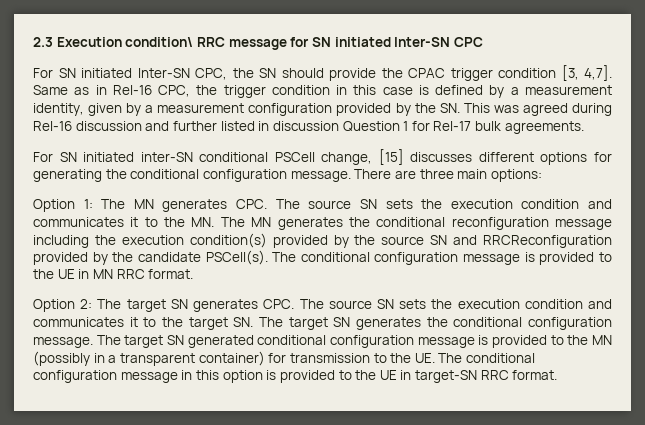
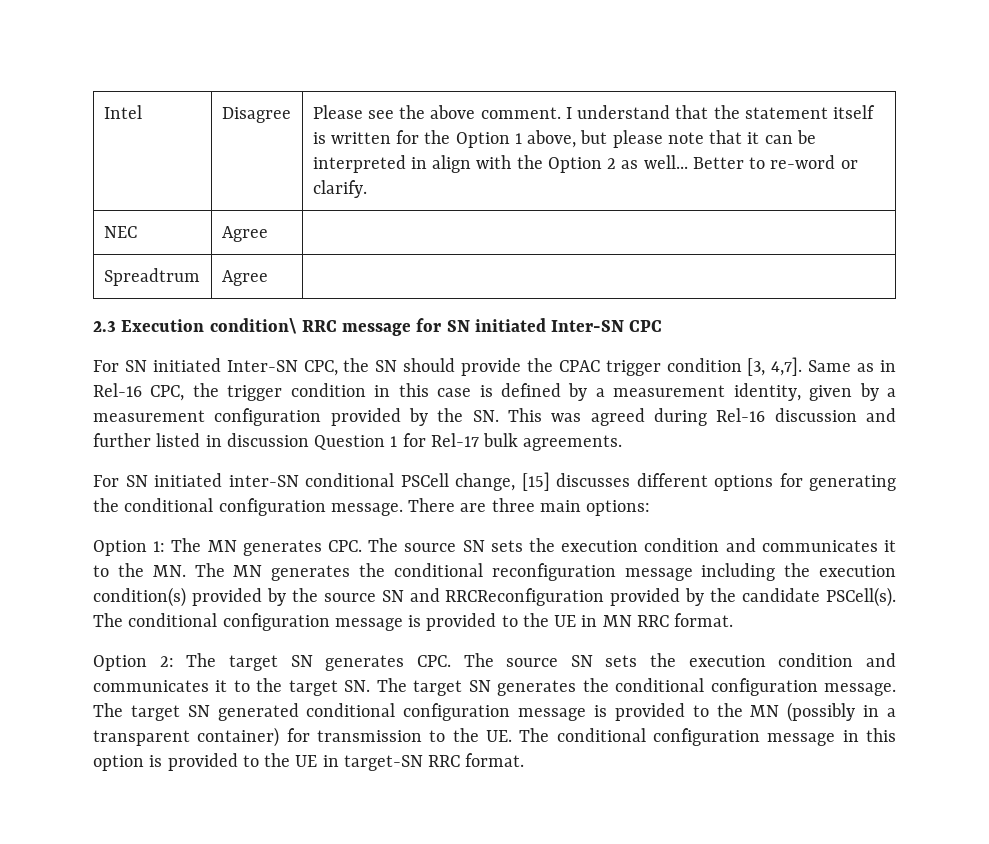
(33, 42) none -> [103,105,142,119] [221,107,291,123] [312,105,876,119] [312,130,816,148] [312,155,858,173] [312,180,367,198] [103,226,137,238] [221,226,268,242] [103,268,200,286] [221,270,268,286] Intel | Disagree | Please see the above comment. I understand that the statement itself is written for the Option 1 above, but please note that it can be interpreted in align with the Option 2 as well... Better to re-word or clarify. // NEC | Agree | // Spreadtrum | Agree | //

